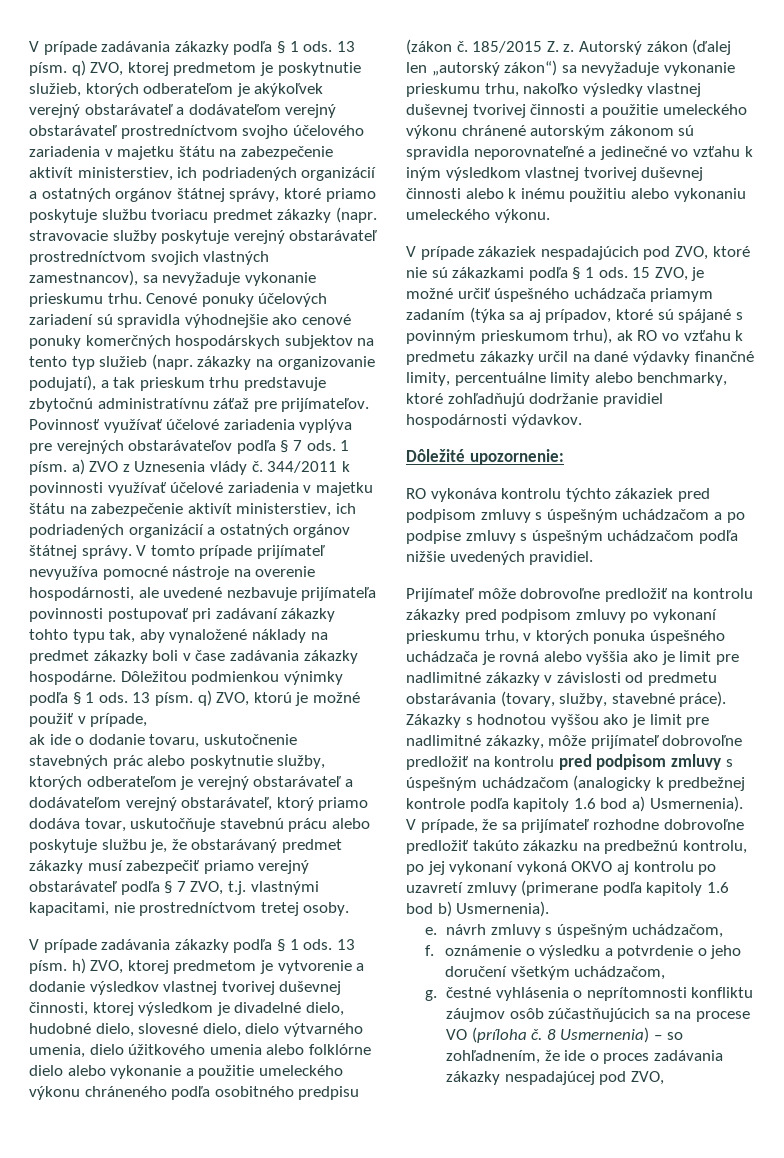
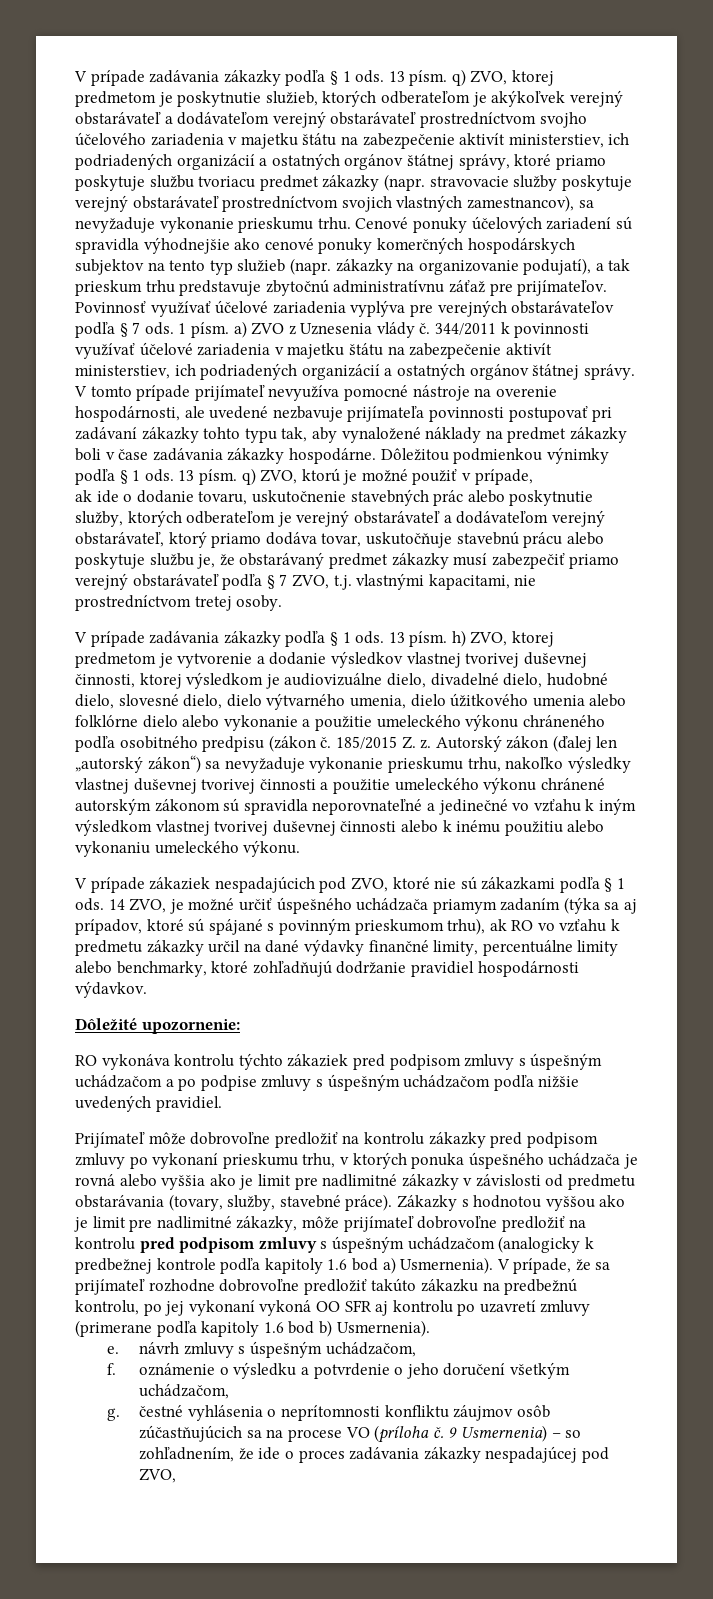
(230, 1009) none -> [284,673,426,688] audiovizuálne dielo,
[632,267,651,278] 15 -> [108,899,125,910] 14
[571,861,613,872] OKVO -> [315,1300,372,1312] OO SFR
[546,1029,556,1040] 8 -> [448,1427,458,1438] 9

